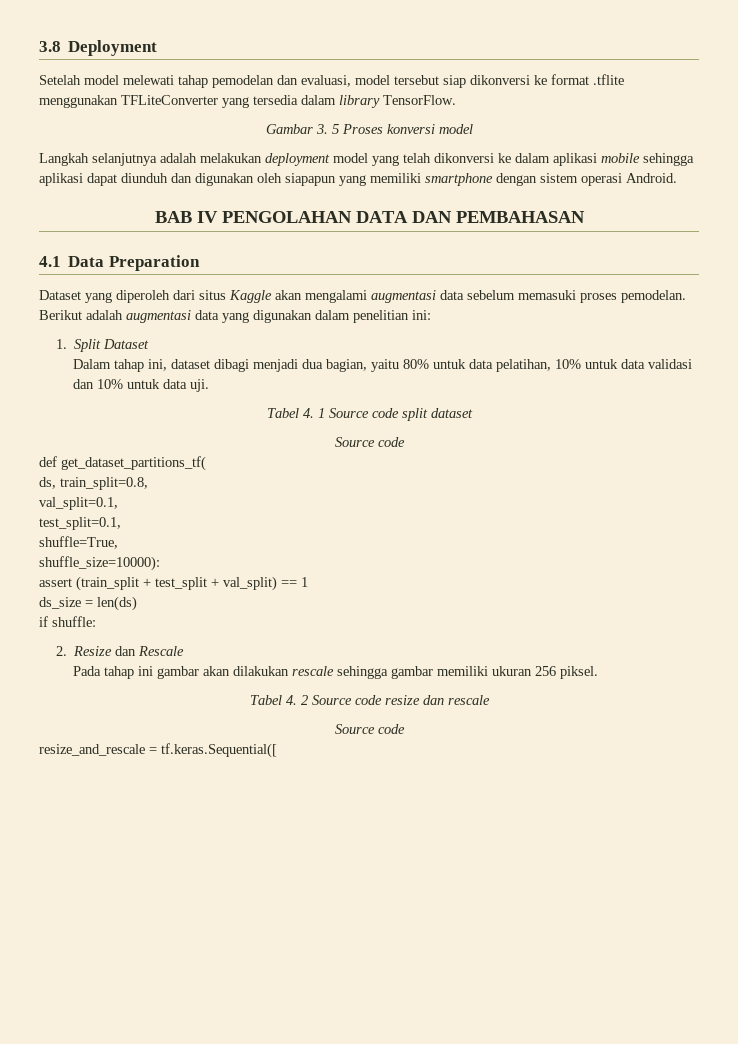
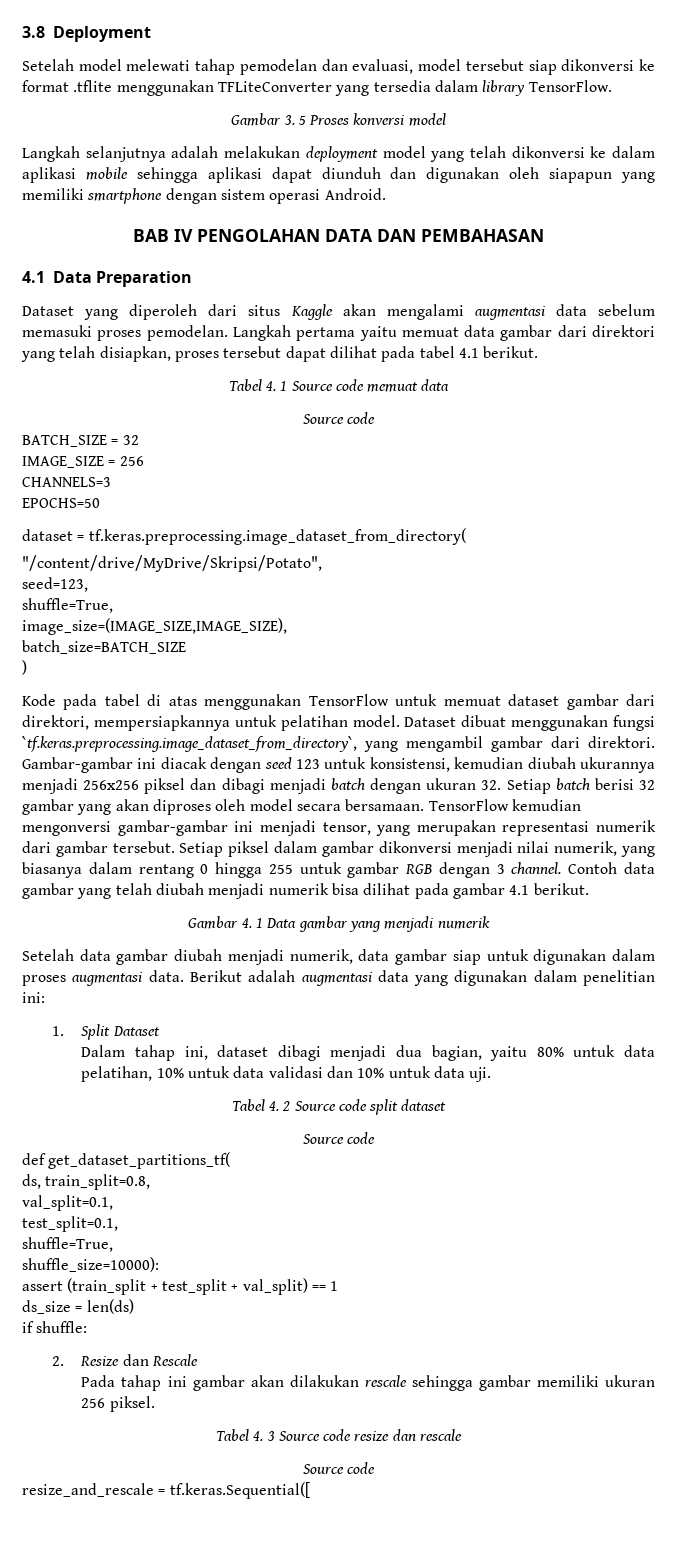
(686, 296) none -> [232,325,655,341] [21,346,539,362] [228,379,450,392] [302,412,376,424] [22,435,139,447] [22,456,144,468] [22,477,111,487] [22,498,100,508] [22,528,466,545] [22,555,322,572] [22,577,88,592] [22,598,113,613] [22,618,287,635] [22,640,186,654] [22,660,27,675] [22,694,655,710] [22,715,655,731] [22,736,655,752] [22,757,656,773] [22,778,655,794] [22,799,581,815] [22,820,656,836] [22,841,655,857] [22,862,655,878] [22,883,589,899] [188,916,490,932] [22,949,656,965] [22,970,184,986] Langkah pertama yaitu memuat data gambar dari direktori yang telah disiapkan, proses tersebut dapat dilihat pada tabel 4.1 berikut. // Tabel 4. 1 Source code memuat data // Source code // BATCH_SIZE = 32 // IMAGE_SIZE = 256 // CHANNELS=3 // EPOCHS=50 // dataset = tf.keras.preprocessing.image_dataset_from_directory( // "/content/drive/MyDrive/Skripsi/Potato", // seed=123, // shuffle=True, // image_size=(IMAGE_SIZE,IMAGE_SIZE), // batch_size=BATCH_SIZE // ) // Kode pada tabel di atas menggunakan TensorFlow untuk memuat dataset gambar dari direktori, mempersiapkannya untuk pelatihan model. Dataset dibuat menggunakan fungsi `tf.keras.preprocessing.image_dataset_from_directory`, yang mengambil gambar dari direktori. Gambar-gambar ini diacak dengan seed 123 untuk konsistensi, kemudian diubah ukurannya menjadi 256x256 piksel dan dibagi menjadi batch dengan ukuran 32. Setiap batch berisi 32 gambar yang akan diproses oleh model secara bersamaan. TensorFlow kemudian mengonversi gambar-gambar ini menjadi tensor, yang merupakan representasi numerik dari gambar tersebut. Setiap piksel dalam gambar dikonversi menjadi nilai numerik, yang biasanya dalam rentang 0 hingga 255 untuk gambar RGB dengan 3 channel. Contoh data gambar yang telah diubah menjadi numerik bisa dilihat pada gambar 4.1 berikut. // Gambar 4. 1 Data gambar yang menjadi numerik // Setelah data gambar diubah menjadi numerik, data gambar siap untuk digunakan dalam proses augmentasi data.
[317,408,325,418] 1 -> [282,1101,291,1111] 2
[300,695,308,705] 2 -> [266,1431,275,1441] 3

